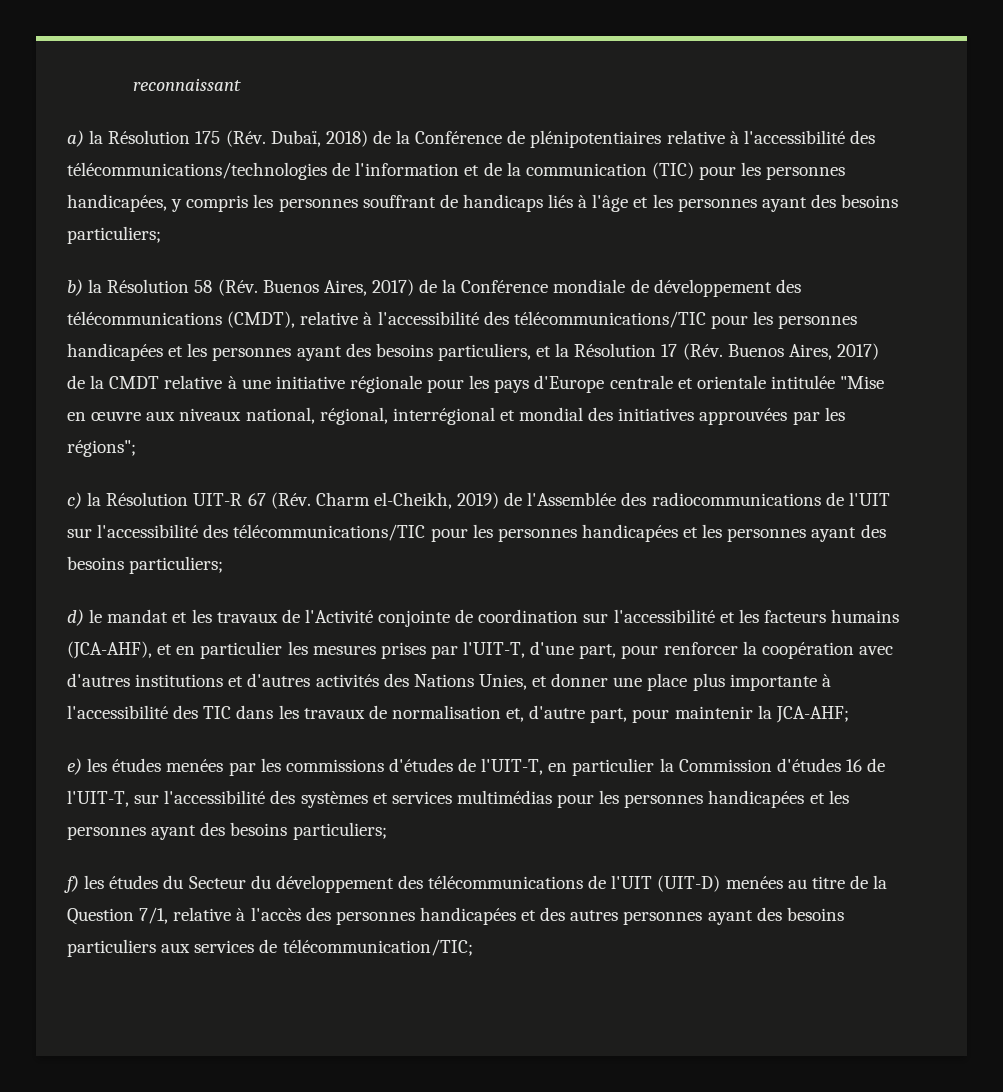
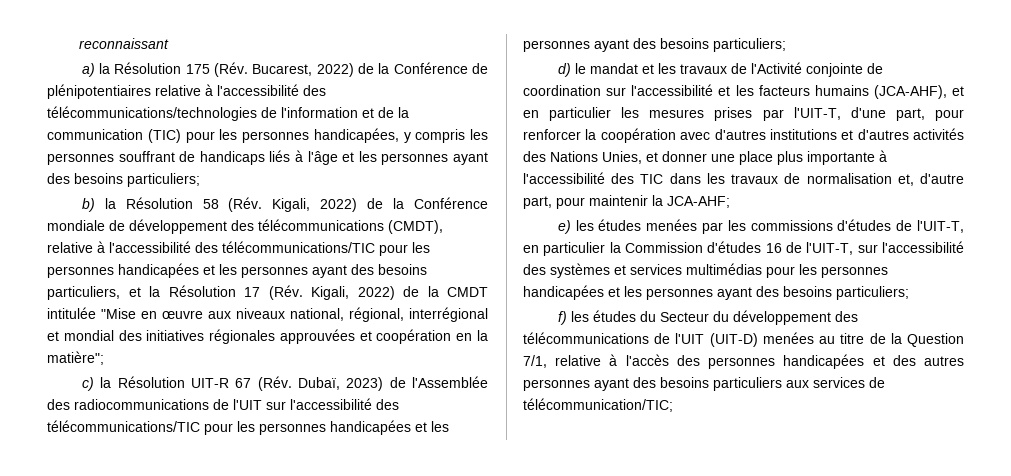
[270,130,368,147] Dubaï, 2018) -> [252,63,354,77] Bucarest, 2022)
[262,279,414,296] Buenos Aires, 2017) -> [272,198,358,212] Kigali, 2022)
[727,343,879,360] [67,375,766,393] Buenos Aires, 2017) de la CMDT relative à une initiative régionale pour les pays d'Europe centrale et orientale -> [311,286,488,300] Kigali, 2022) de la CMDT
[699,407,845,425] [67,440,136,457] approuvées par les régions"; -> [209,329,488,344] [47,351,104,365] régionales approuvées et coopération en la matière";
[315,492,500,509] Charm el-Cheikh, 2019) -> [297,377,384,391] Dubaï, 2023)

